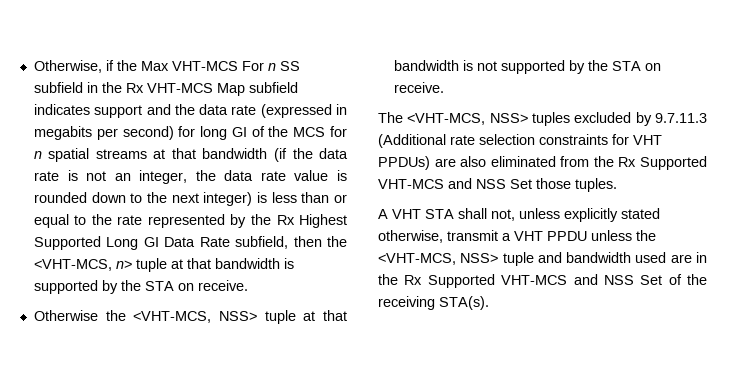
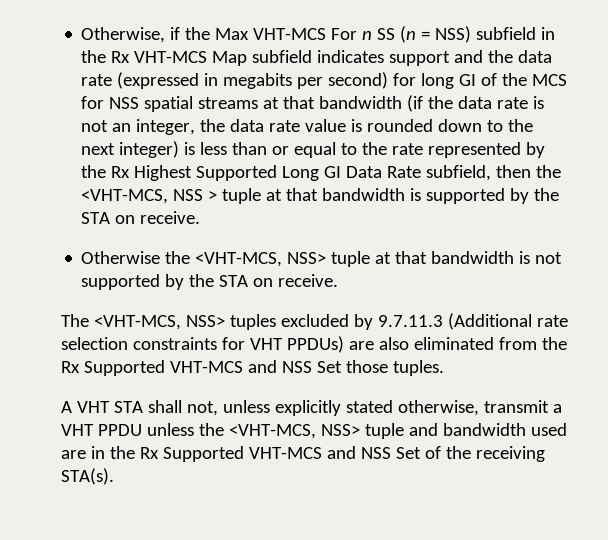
(300, 66) none -> [400,26,472,43] (n = NSS)
[33,151,42,159] n -> [109,97,140,109] NSS
[115,260,132,269] n> -> [173,189,218,201] NSS >

